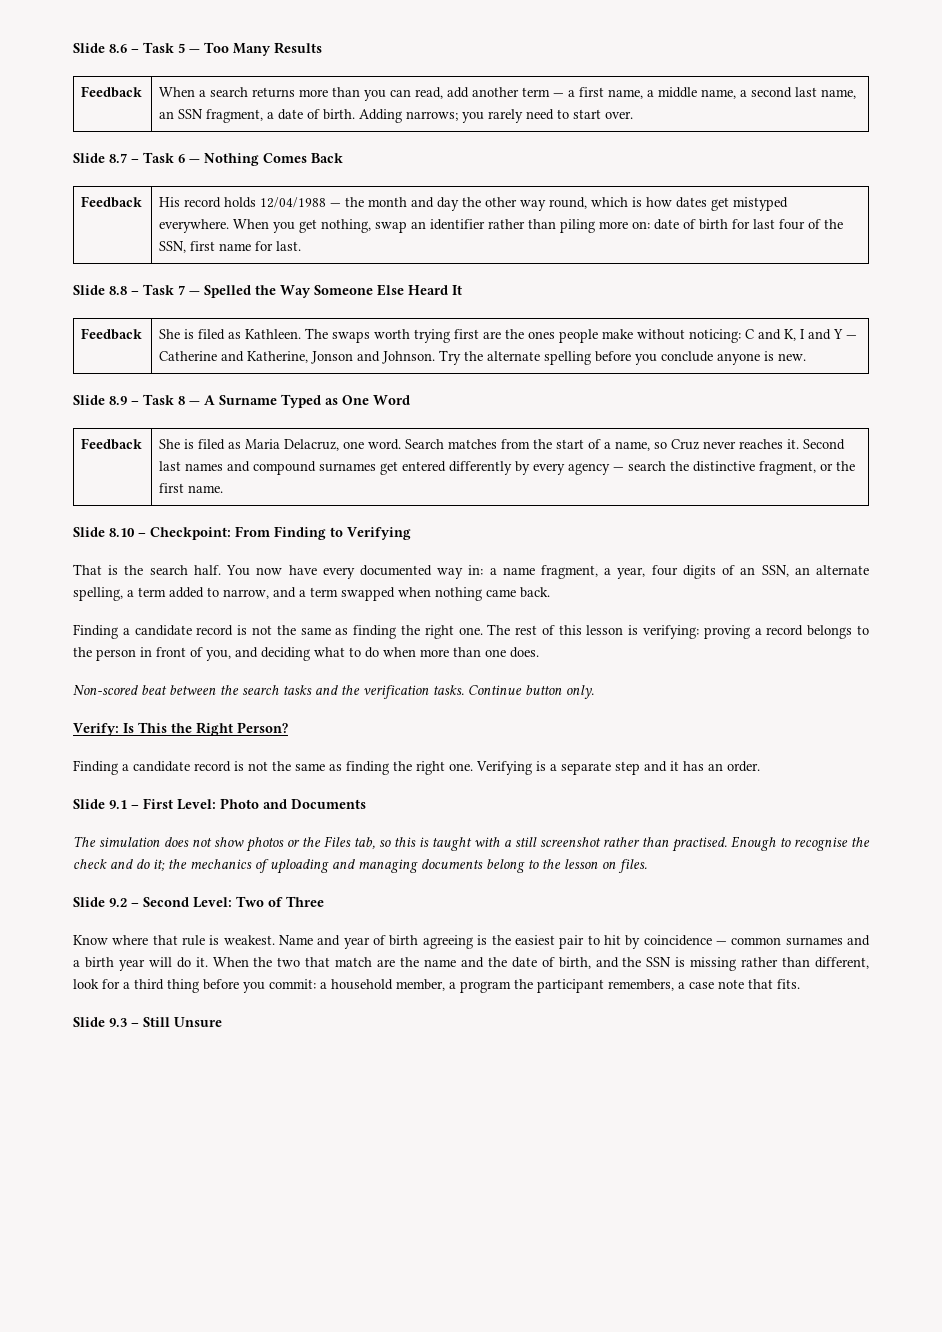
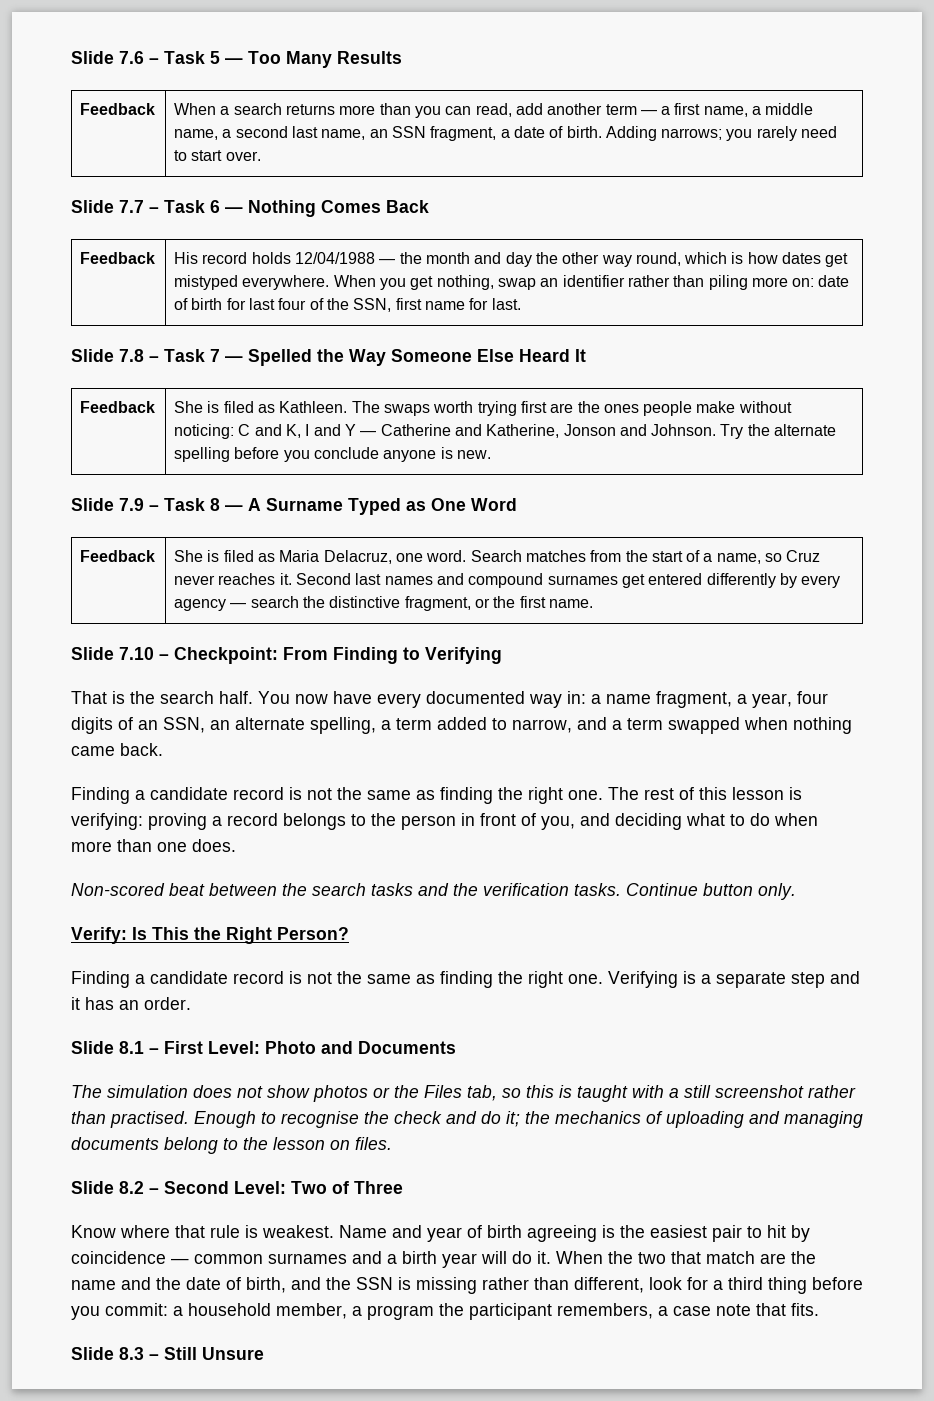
[73,43,127,53] Slide 8.6 -> [71,51,144,64] Slide 7.6
[109,153,127,163] 8.7 -> [119,200,144,213] 7.7
[109,286,127,295] 8.8 -> [119,349,144,362] 7.8
[109,396,127,405] 8.9 -> [119,498,144,511] 7.9
[109,528,135,537] 8.10 -> [119,647,154,660] 7.10
[109,800,127,809] 9.1 -> [119,1041,144,1054] 8.1
[109,898,127,907] 9.2 -> [119,1181,144,1194] 8.2
[109,1018,127,1027] 9.3 -> [119,1347,144,1360] 8.3

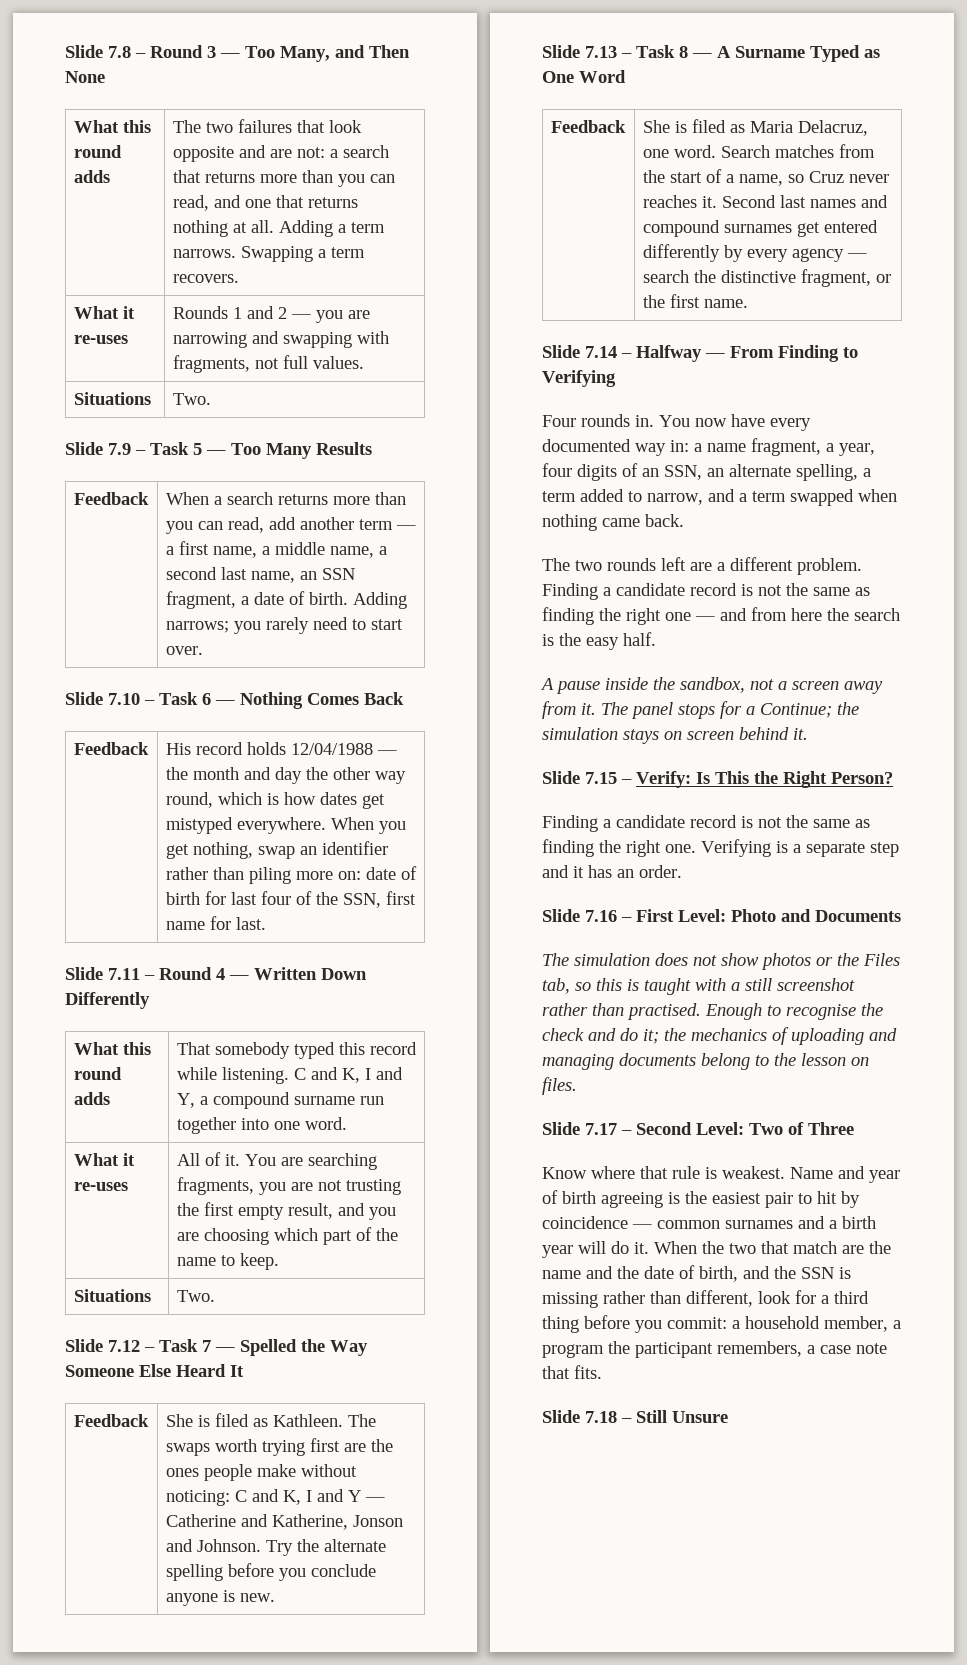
[71,51,144,64] Slide 7.6 -> [65,45,410,62] [65,71,105,83] [73,120,151,133] [73,145,122,158] [73,170,110,183] [172,119,362,133] [172,145,389,162] [172,170,395,187] [172,195,358,211] [172,220,385,237] [172,246,365,262] [172,274,239,283] [73,306,135,319] [73,335,128,344] [172,306,370,323] [172,331,389,348] [172,355,364,373] [73,392,151,405] [172,393,211,405] [65,442,131,455] Slide 7.8 – Round 3 — Too Many, and Then None // What this round adds | The two failures that look opposite and are not: a search that returns more than you can read, and one that returns nothing at all. Adding a term narrows. Swapping a term recovers. // What it re-uses | Rounds 1 and 2 — you are narrowing and swapping with fragments, not full values. // Situations | Two. // Slide 7.9
[119,200,144,213] 7.7 -> [108,693,140,705] 7.10
[119,349,144,362] 7.8 -> [108,967,367,980] [65,992,150,1009] [73,1042,151,1055] [73,1067,122,1080] [73,1092,110,1105] [176,1042,417,1059] [176,1067,403,1084] [176,1092,384,1109] [176,1117,347,1134] [73,1153,135,1166] [73,1182,128,1191] [176,1152,377,1170] [176,1177,401,1195] [176,1202,396,1220] [176,1227,398,1245] [176,1253,279,1270] [73,1289,151,1302] [176,1290,215,1302] [65,1339,140,1352] 7.11 – Round 4 — Written Down Differently // What this round adds | That somebody typed this record while listening. C and K, I and Y, a compound surname run together into one word. // What it re-uses | All of it. You are searching fragments, you are not trusting the first empty result, and you are choosing which part of the name to keep. // Situations | Two. // Slide 7.12
[119,498,144,511] 7.9 -> [585,46,617,58] 7.13
[119,647,278,664] 7.10 – Checkpoint: -> [585,345,725,362] 7.14 – Halfway —
[71,691,253,704] That is the search half. -> [542,414,654,427] Four rounds in.
(163, 749) none -> [542,557,862,575] The two rounds left are a different problem.
[568,787,802,800] [71,813,818,830] [71,839,236,852] [71,883,796,900] one. The rest of this lesson is verifying: proving a record belongs to the person in front of you, and deciding what to do when more than one does. // Non-scored beat between the search tasks and the verification tasks. Continue button only. // -> [665,607,900,621] [542,632,656,650] [540,677,883,694] [542,701,859,719] [542,727,808,744] [542,771,632,784] one — and from here the search is the easy half. // A pause inside the sandbox, not a screen away from it. The panel stops for a Continue; the simulation stays on screen behind it. // Slide 7.15 –
[119,1041,144,1054] 8.1 -> [585,910,617,922] 7.16
[119,1181,144,1194] 8.2 -> [585,1123,617,1135] 7.17
[119,1347,144,1360] 8.3 -> [585,1411,617,1423] 7.18

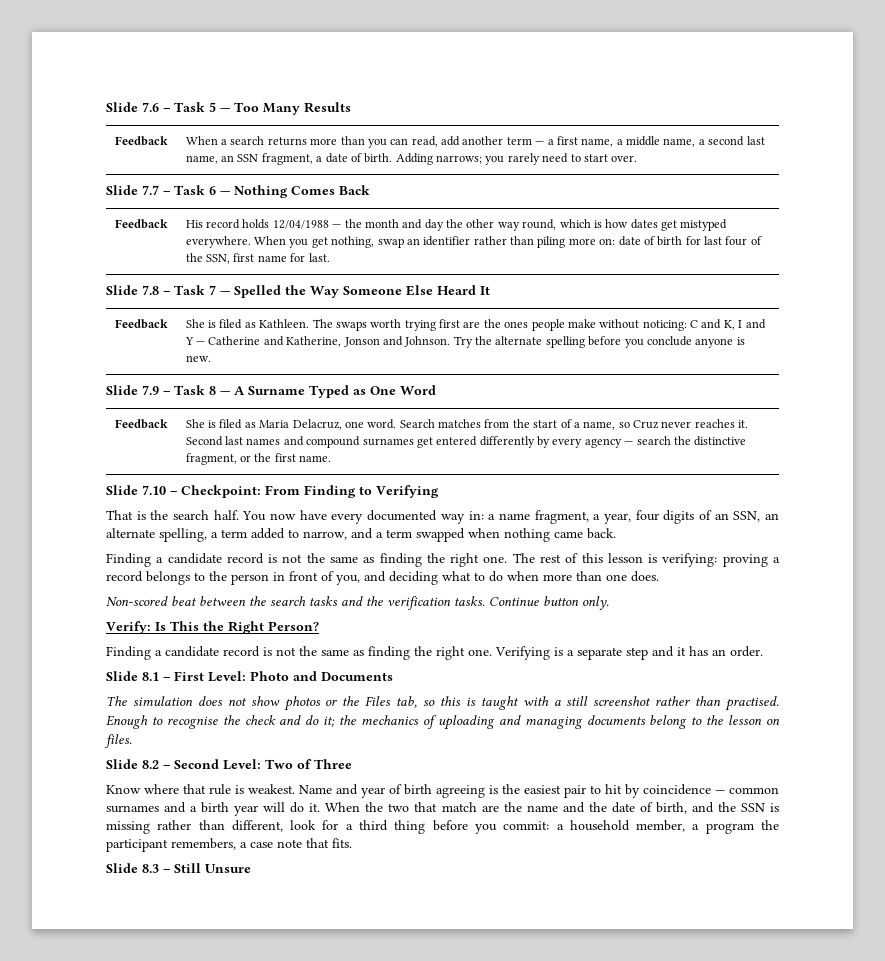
[65,45,410,62] [65,71,105,83] [73,120,151,133] [73,145,122,158] [73,170,110,183] [172,119,362,133] [172,145,389,162] [172,170,395,187] [172,195,358,211] [172,220,385,237] [172,246,365,262] [172,274,239,283] [73,306,135,319] [73,335,128,344] [172,306,370,323] [172,331,389,348] [172,355,364,373] [73,392,151,405] [172,393,211,405] [65,442,131,455] Slide 7.8 – Round 3 — Too Many, and Then None // What this round adds | The two failures that look opposite and are not: a search that returns more than you can read, and one that returns nothing at all. Adding a term narrows. Swapping a term recovers. // What it re-uses | Rounds 1 and 2 — you are narrowing and swapping with fragments, not full values. // Situations | Two. // Slide 7.9 -> [106,102,159,112] Slide 7.6
[108,693,140,705] 7.10 -> [142,185,159,195] 7.7
[108,967,367,980] [65,992,150,1009] [73,1042,151,1055] [73,1067,122,1080] [73,1092,110,1105] [176,1042,417,1059] [176,1067,403,1084] [176,1092,384,1109] [176,1117,347,1134] [73,1153,135,1166] [73,1182,128,1191] [176,1152,377,1170] [176,1177,401,1195] [176,1202,396,1220] [176,1227,398,1245] [176,1253,279,1270] [73,1289,151,1302] [176,1290,215,1302] [65,1339,140,1352] 7.11 – Round 4 — Written Down Differently // What this round adds | That somebody typed this record while listening. C and K, I and Y, a compound surname run together into one word. // What it re-uses | All of it. You are searching fragments, you are not trusting the first empty result, and you are choosing which part of the name to keep. // Situations | Two. // Slide 7.12 -> [142,285,159,295] 7.8
[585,46,617,58] 7.13 -> [142,385,159,395] 7.9
[585,345,725,362] 7.14 – Halfway — -> [142,485,261,498] 7.10 – Checkpoint:
[542,414,654,427] Four rounds in. -> [106,510,239,520] That is the search half.
[542,557,862,575] The two rounds left are a different problem. -> (616, 533) none
[665,607,900,621] [542,632,656,650] [540,677,883,694] [542,701,859,719] [542,727,808,744] [542,771,632,784] one — and from here the search is the easy half. // A pause inside the sandbox, not a screen away from it. The panel stops for a Continue; the simulation stays on screen behind it. // Slide 7.15 – -> [483,553,781,567] [106,571,659,585] [106,596,609,610] one. The rest of this lesson is verifying: proving a record belongs to the person in front of you, and deciding what to do when more than one does. // Non-scored beat between the search tasks and the verification tasks. Continue button only. //
[585,910,617,922] 7.16 -> [142,672,159,681] 8.1
[585,1123,617,1135] 7.17 -> [142,760,159,769] 8.2
[585,1411,617,1423] 7.18 -> [142,864,159,873] 8.3

